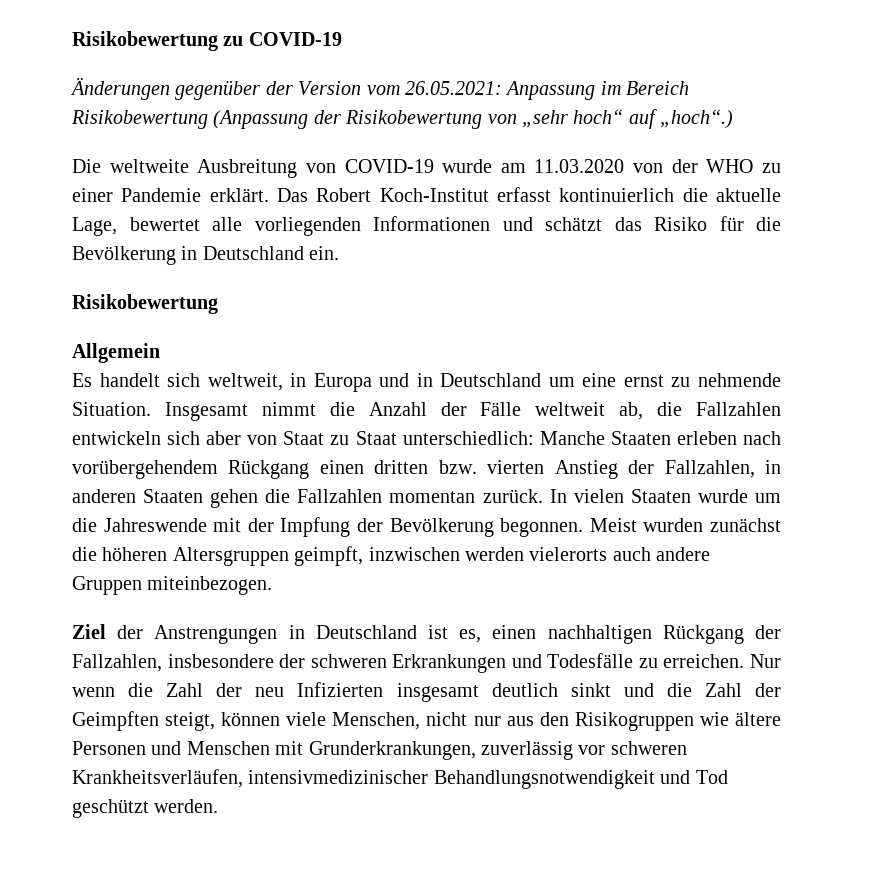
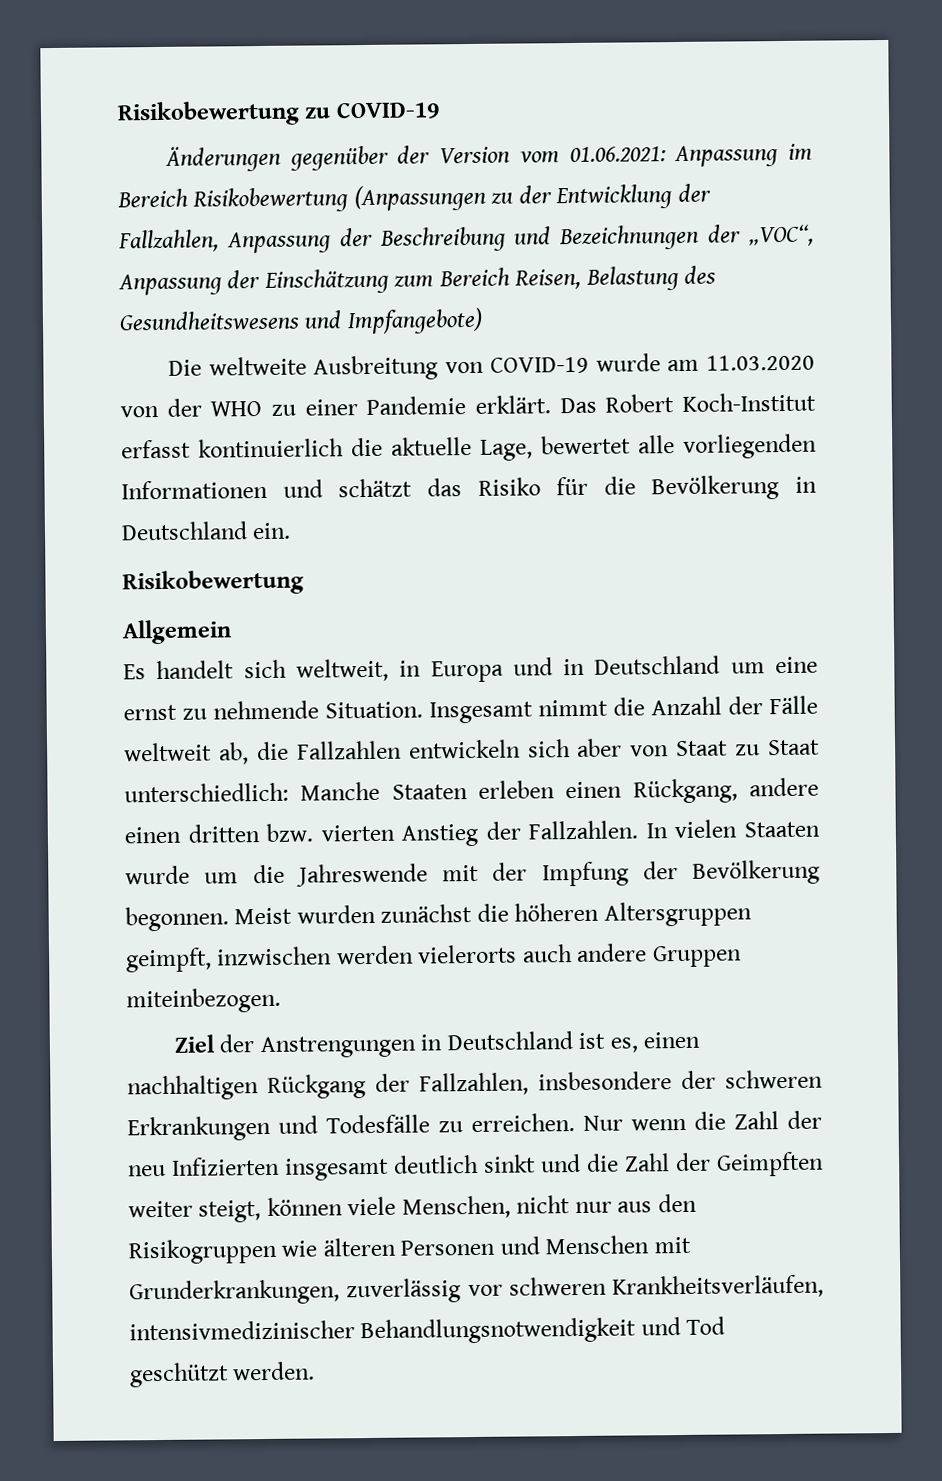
[405,81,502,95] 26.05.2021: -> [569,146,666,163] 01.06.2021:
[213,109,734,129] (Anpassung der Risikobewertung von „sehr hoch“ auf „hoch“.) -> [353,183,711,212] [118,224,814,254] [118,265,717,296] [119,307,483,335] (Anpassungen zu der Entwicklung der Fallzahlen, Anpassung der Beschreibung und Bezeichnungen der „VOC“, Anpassung der Einschätzung zum Bereich Reisen, Belastung des Gesundheitswesens und Impfangebote)
[743,431,782,445] [72,460,310,479] nach vorübergehendem Rückgang -> [565,777,819,804] einen Rückgang, andere
[664,460,782,478] [72,489,543,508] Fallzahlen, in anderen Staaten gehen die Fallzahlen momentan zurück. -> [528,820,639,840] Fallzahlen.
(159, 721) none -> [128,1200,193,1218] weiter
[735,712,782,726] ältere -> [322,1237,396,1257] älteren

